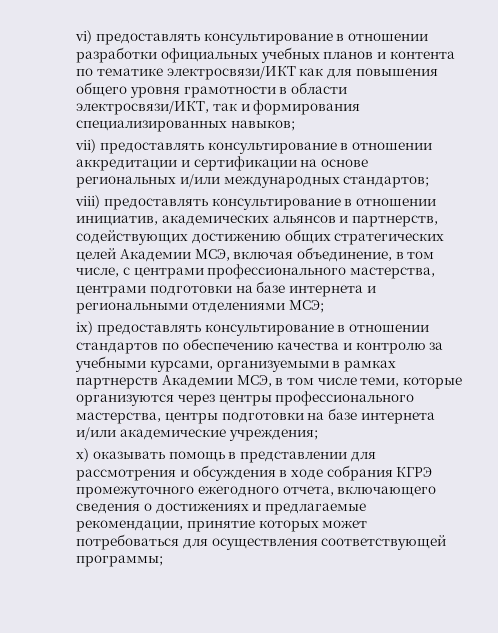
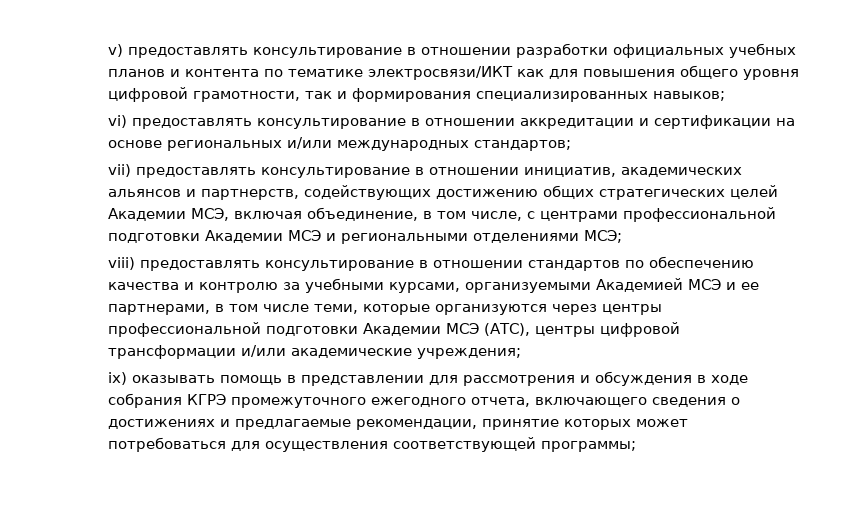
[75,30,93,44] vi) -> [107,44,123,57] v)
[183,82,348,98] [76,101,210,115] грамотности в области электросвязи/ИКТ, -> [107,87,300,102] цифровой грамотности,
[75,139,97,153] vii) -> [107,115,127,128] vi)
[75,195,101,209] viii) -> [107,164,131,177] vii)
[207,264,436,279] [76,281,364,297] профессионального мастерства, центрами подготовки на базе интернета -> [622,207,776,222] [107,230,321,243] профессиональной подготовки Академии МСЭ
[76,321,94,335] ix) -> [107,257,135,270] viii)
[332,360,397,372] [76,375,272,389] в рамках партнерств Академии МСЭ, -> [595,278,759,292] [107,304,210,315] Академией МСЭ и ее партнерами,
[275,391,415,406] [76,408,435,424] профессионального мастерства, центры подготовки на базе интернета -> [107,322,680,337] [107,345,236,359] профессиональной подготовки Академии МСЭ (АТС), центры цифровой трансформации
[76,448,90,462] x) -> [107,372,127,385] ix)

